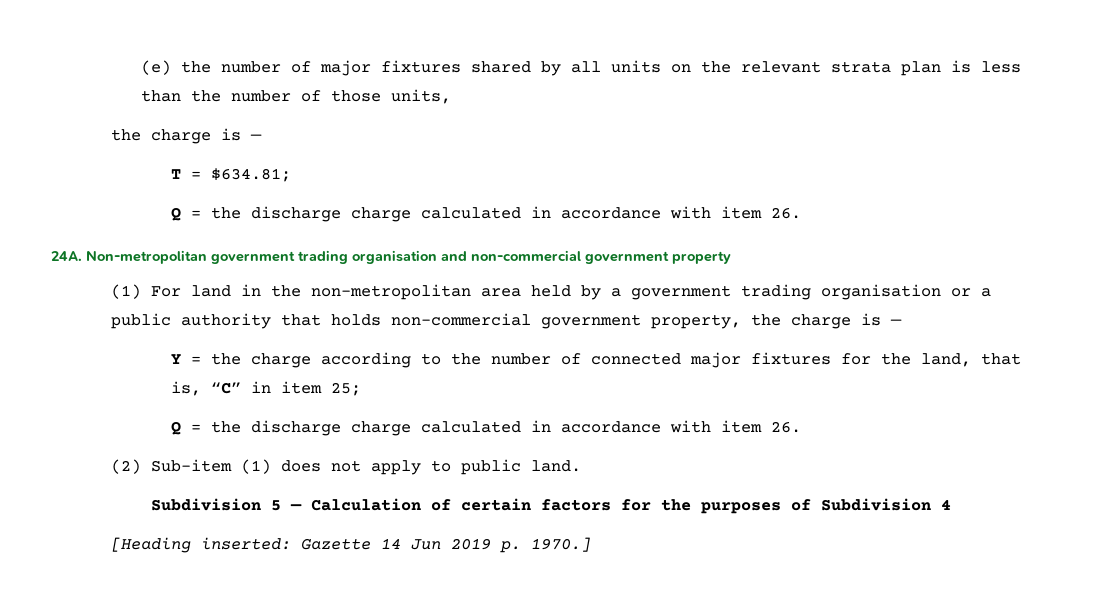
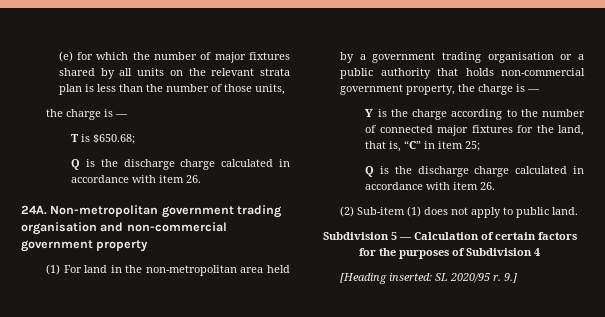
(172, 67) none -> [77,52,129,60] for which
[191,168,292,182] [171,207,202,221] = $634.81; // Q = -> [81,134,136,144] [71,159,96,170] is $650.68; // Q is
[191,356,202,364] = -> [377,109,387,117] is
[191,424,202,432] = -> [380,166,390,174] is
[301,537,592,553] Gazette 14 Jun 2019 p. 1970.] -> [435,273,518,283] SL 2020/95 r. 9.]

